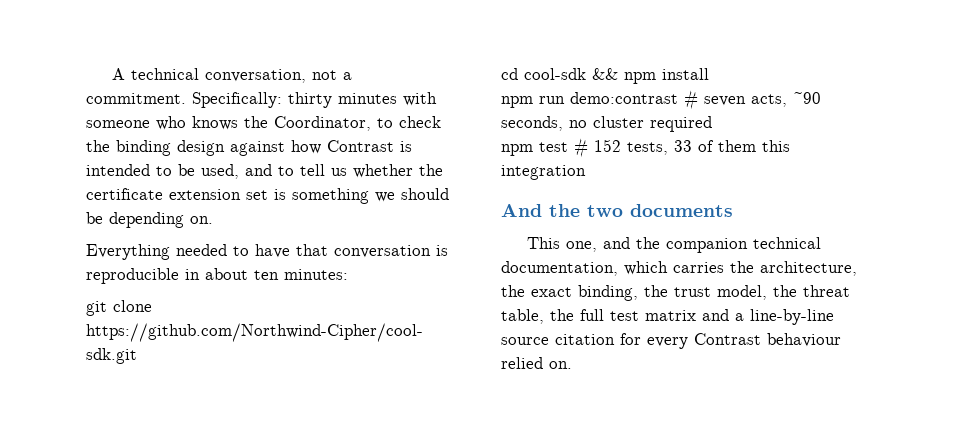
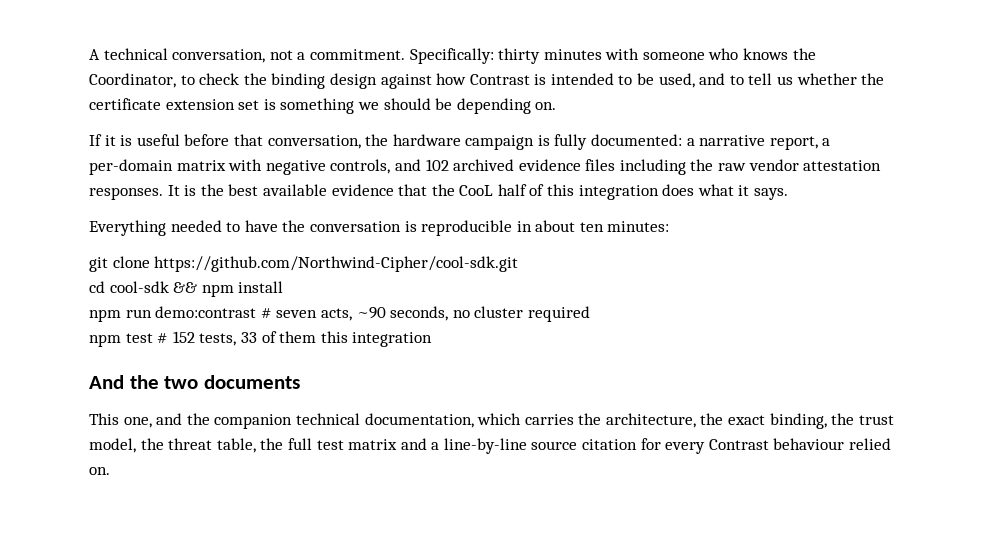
(213, 220) none -> [89,134,831,150] [89,159,882,175] [89,184,789,200] // If it is useful before that conversation, the hardware campaign is fully documented: a narrative report, a per-domain matrix with negative controls, and 102 archived evidence files including the raw vendor attestation responses. It is the best available evidence that the CooL half of this integration does what it says.
[296,244,328,256] that -> [282,220,306,232] the

